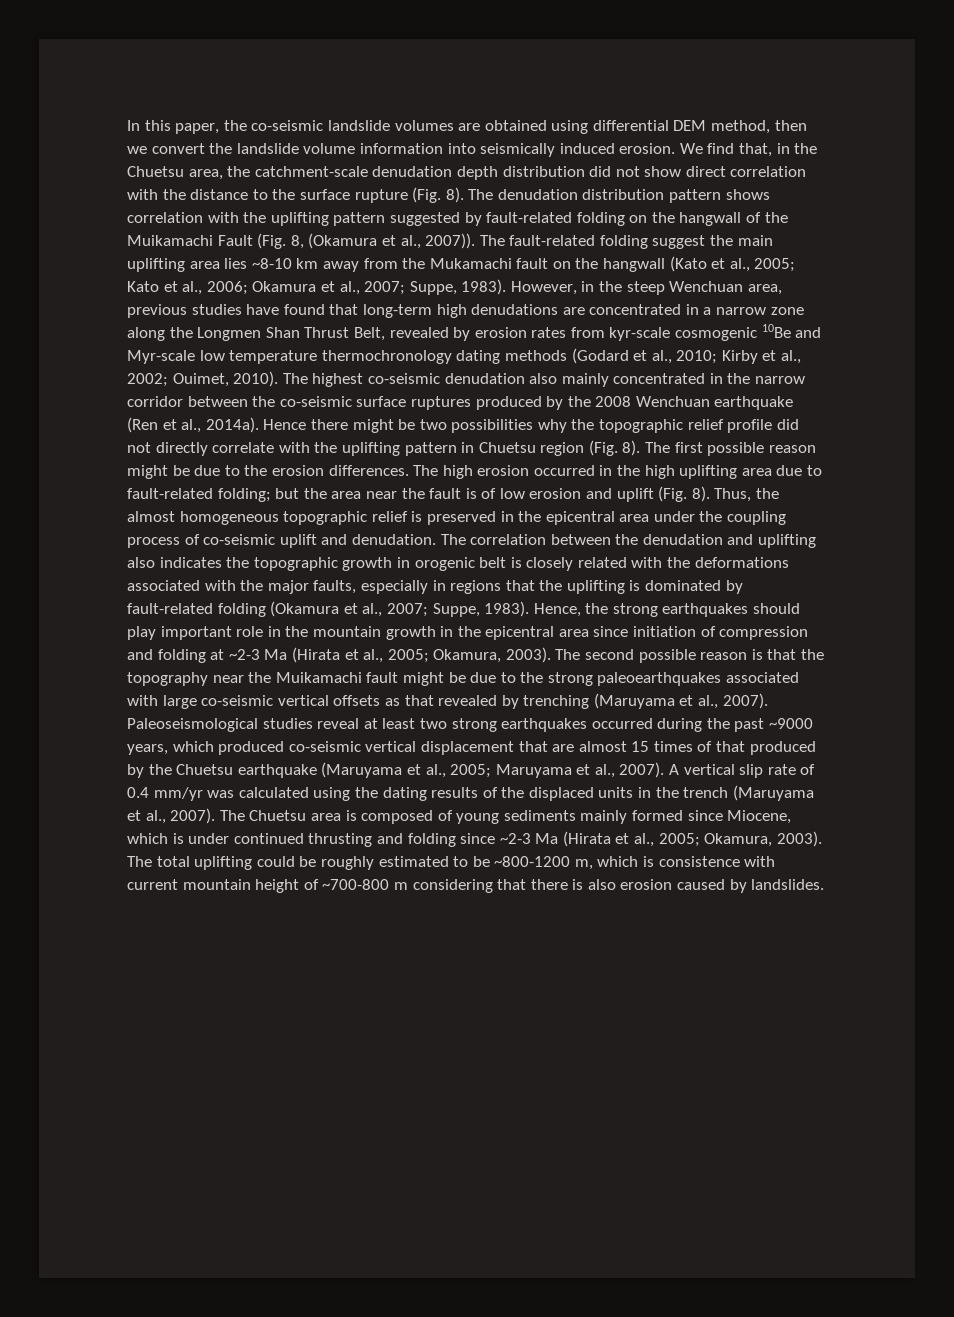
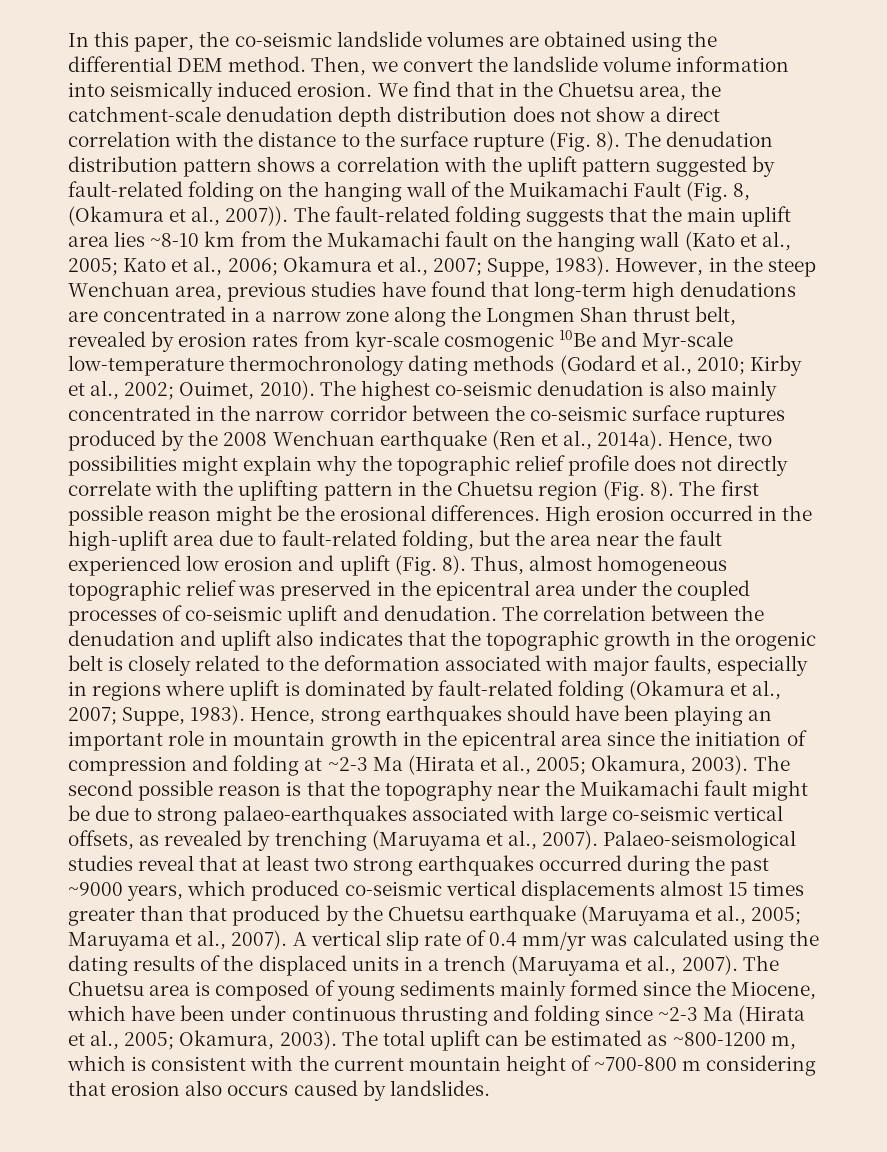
(589, 127) none -> [687,31,718,47] the
[711,120,807,134] method, then -> [228,56,367,76] method. Then,
[739,143,773,157] that, -> [455,81,494,97] that
[589,166,612,177] did -> [512,106,555,122] does
(682, 171) none -> [649,111,661,122] a
[127,212,329,226] correlation with the uplifting -> [320,156,577,177] a correlation with the uplift
[679,212,742,226] hangwall -> [323,181,446,202] hanging wall
[652,235,706,249] suggest -> [525,206,648,227] suggests that
[127,258,185,272] uplifting -> [741,206,792,227] uplift
[322,261,359,272] away -> (236, 239) none
[603,258,666,272] hangwall -> [557,231,680,252] hanging wall
[304,327,385,341] Thrust Belt, -> [633,306,737,326] thrust belt,
[199,350,318,364] low temperature -> [68,355,224,376] low-temperature
(525, 378) none -> [649,381,665,396] is
[263,419,534,433] Hence there might be two possibilities -> [668,432,773,450] [68,455,313,476] Hence, two possibilities might explain
[776,419,799,430] did -> [634,455,677,471] does
(475, 447) none -> [421,480,452,496] the
[194,465,473,479] due to the erosion differences. The high -> [304,505,591,526] the erosional differences. High
[644,465,738,479] high uplifting -> [68,530,168,551] high-uplift
[217,488,271,502] folding; -> [401,530,474,551] folding,
[465,488,497,499] is of -> [68,555,181,576] experienced
[756,488,780,499] the -> (524, 565) none
[411,511,423,522] is -> [238,585,276,596] was
[727,511,787,525] [127,537,180,548] coupling process -> [677,580,751,601] [68,610,157,626] coupled processes
[758,534,817,548] uplifting -> [221,630,272,651] uplift
(222, 562) none -> [407,630,446,646] that
(410, 562) none -> [700,630,731,646] the
[631,557,789,568] [127,580,264,591] with the deformations associated with the -> [265,655,589,671] to the deformation associated with
[505,580,625,594] that the uplifting -> [165,680,280,701] where uplift
[585,603,609,614] the -> (316, 716) none
[127,626,156,640] play -> [574,705,773,726] have been playing an
[285,626,309,637] the -> (229, 738) none
(629, 631) none -> [660,730,691,746] the
[520,672,722,686] the strong paleoearthquakes -> [157,805,407,826] strong palaeo-earthquakes
[333,695,434,706] offsets as that -> [68,830,160,850] offsets, as
[127,718,258,732] Paleoseismological -> [603,830,797,851] Palaeo-seismological
(360, 723) none -> [199,855,238,871] that
[420,741,575,755] displacement that are -> [520,880,655,901] displacements
[697,741,713,752] of -> [68,905,185,926] greater than
[655,787,679,798] the -> [427,960,439,971] a
(723, 815) none -> [696,980,727,996] the
[172,833,304,844] is under continued -> [131,1005,396,1021] have been under continuous
[194,856,490,870] uplifting could be roughly estimated to be -> [429,1030,668,1051] uplift can be estimated as
[658,856,776,867] consistence with -> [151,1055,329,1071] consistent with the
[530,879,673,890] there is also erosion -> [111,1080,289,1096] erosion also occurs

